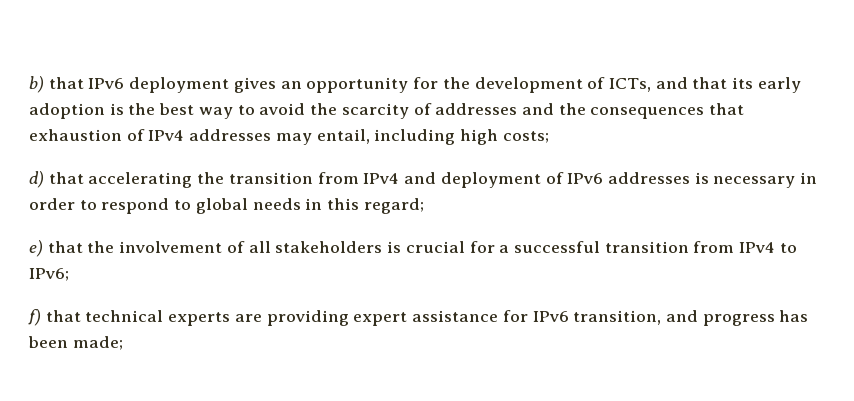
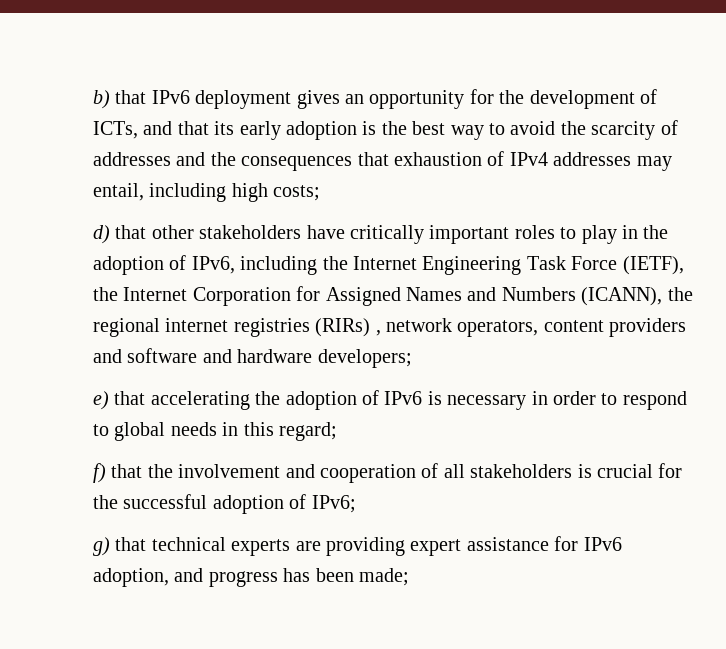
[88,172,541,188] accelerating the transition from IPv4 and deployment -> [151,225,669,244] [93,255,684,275] [93,286,693,306] [93,318,687,337] [93,348,412,368] [93,391,357,410] other stakeholders have critically important roles to play in the adoption of IPv6, including the Internet Engineering Task Force (IETF), the Internet Corporation for Assigned Names and Numbers (ICANN), the regional internet registries (RIRs) , network operators, content providers and software and hardware developers; // e) that accelerating the adoption
[607,172,690,184] addresses -> (423, 398) none
[29,240,43,257] e) -> [93,463,106,483] f)
(223, 247) none -> [285,464,416,483] and cooperation
[499,241,797,253] a successful transition from IPv4 to -> [93,494,307,514] the successful adoption of
[28,309,41,326] f) -> [93,537,110,556] g)
[573,310,662,325] transition, -> [93,568,169,587] adoption,

